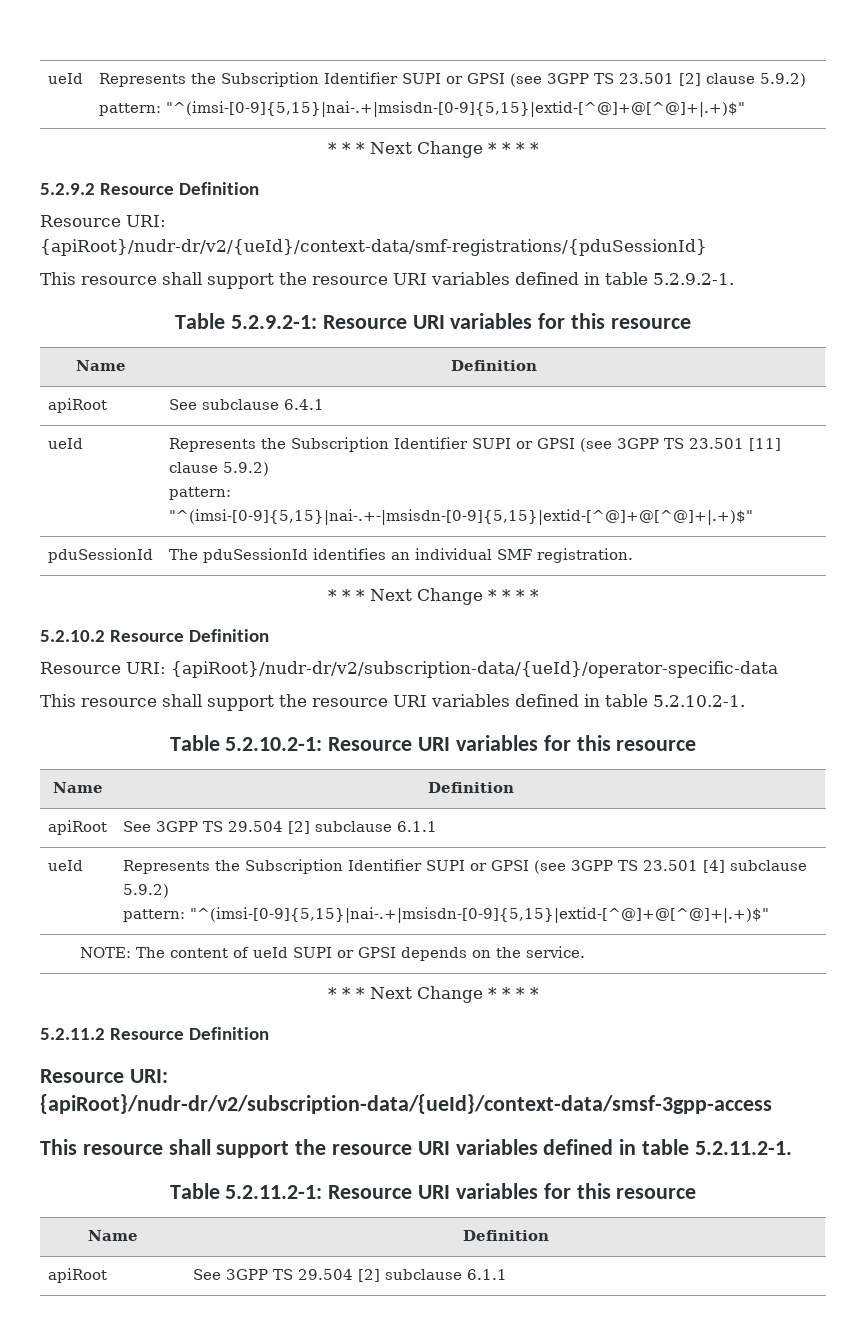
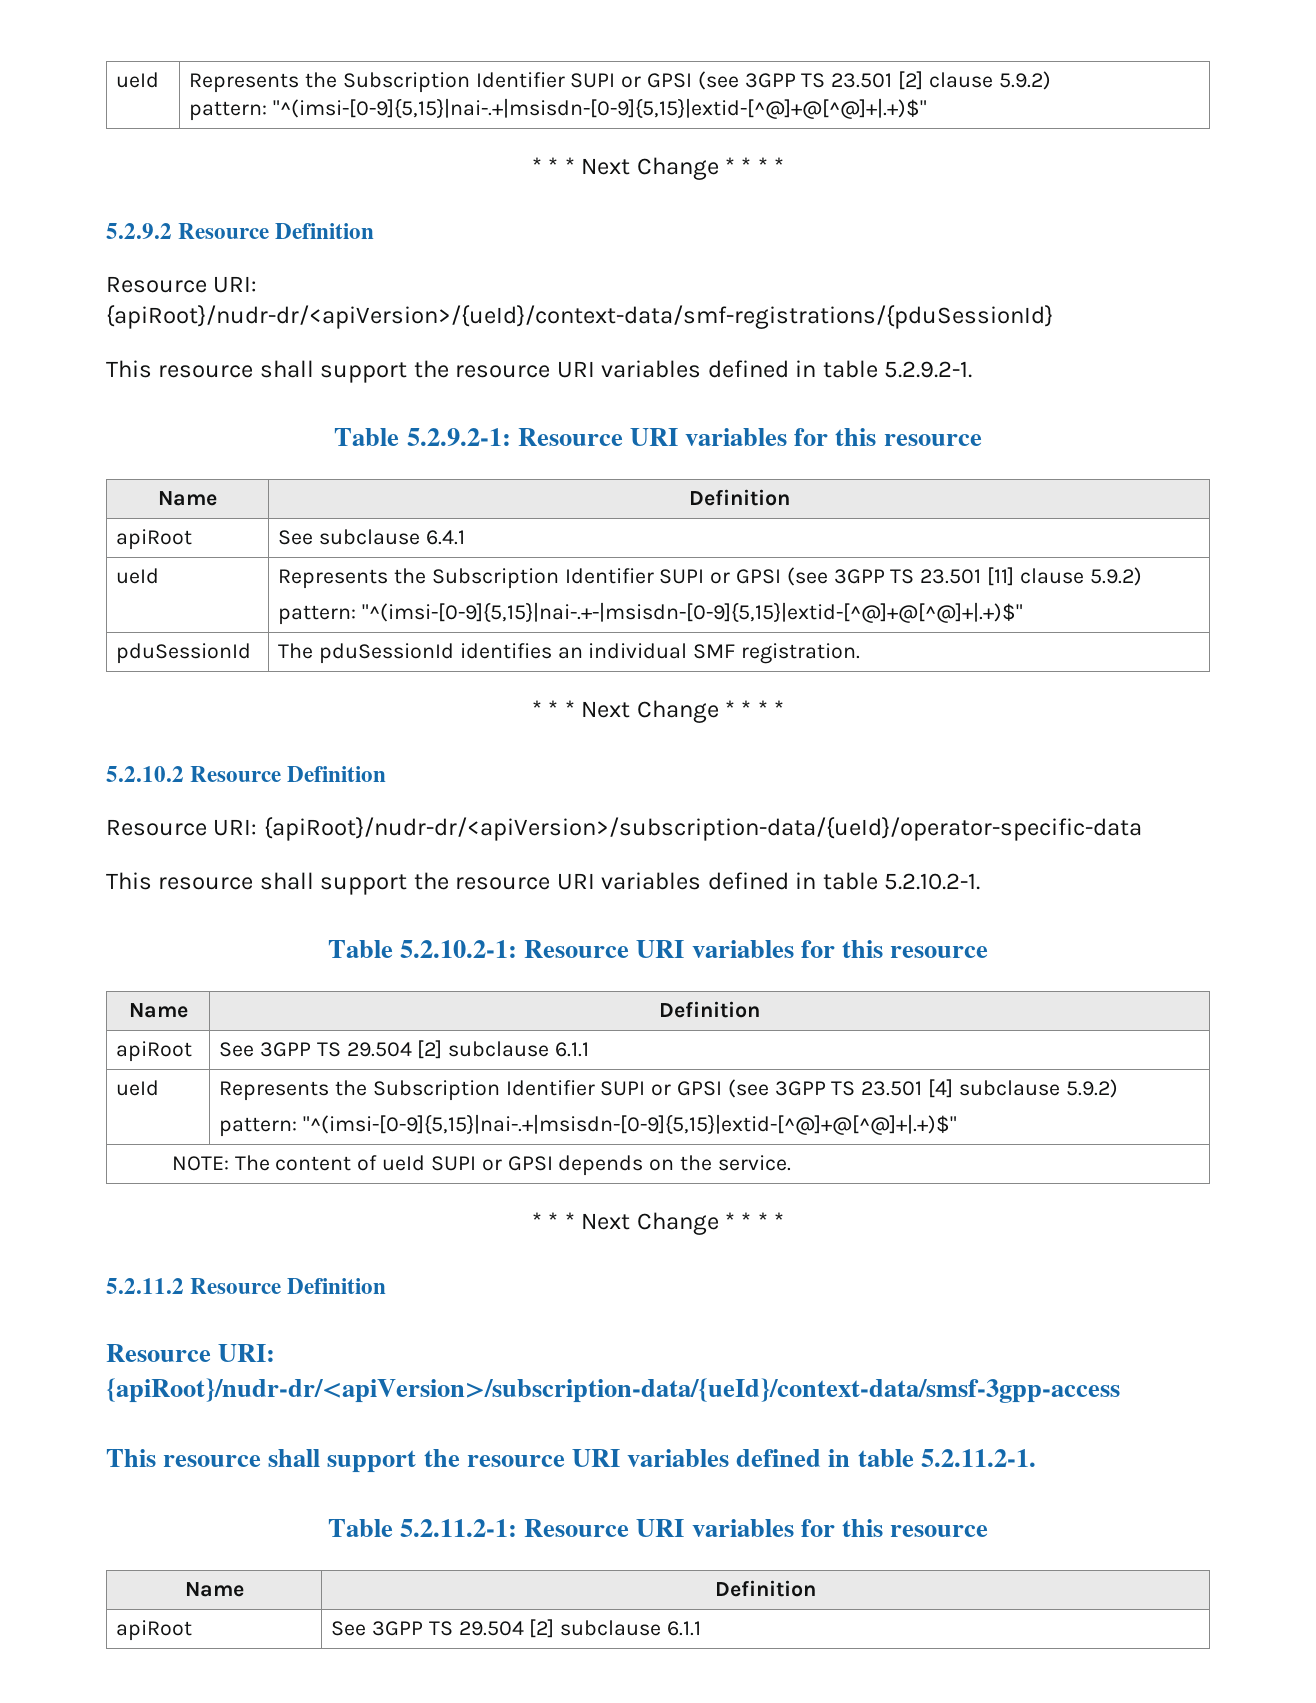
[40,239,707,256] {apiRoot}/nudr-dr/v2/{ueId}/context-data/smf-registrations/{pduSessionId} -> [106,305,1053,329] {apiRoot}/nudr-dr/<apiVersion>/{ueId}/context-data/smf-registrations/{pduSessionId}
[171,661,778,678] {apiRoot}/nudr-dr/v2/subscription-data/{ueId}/operator-specific-data -> [263,817,1142,841] {apiRoot}/nudr-dr/<apiVersion>/subscription-data/{ueId}/operator-specific-data
[40,1094,772,1114] {apiRoot}/nudr-dr/v2/subscription-data/{ueId}/context-data/smsf-3gpp-access -> [106,1378,1120,1403] {apiRoot}/nudr-dr/<apiVersion>/subscription-data/{ueId}/context-data/smsf-3gpp-access

